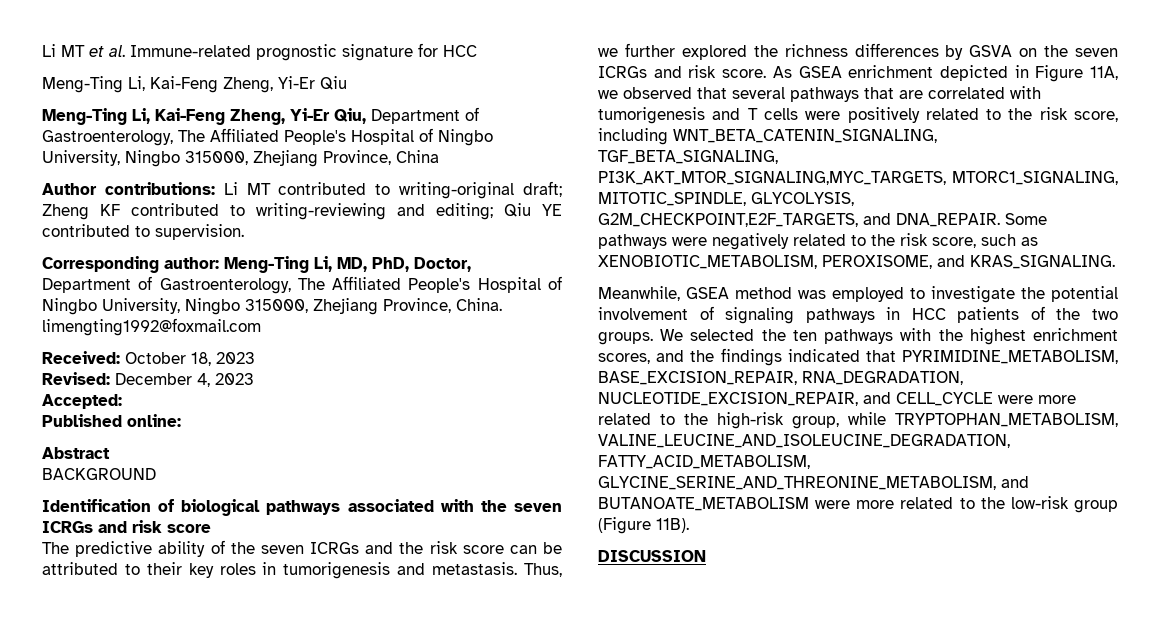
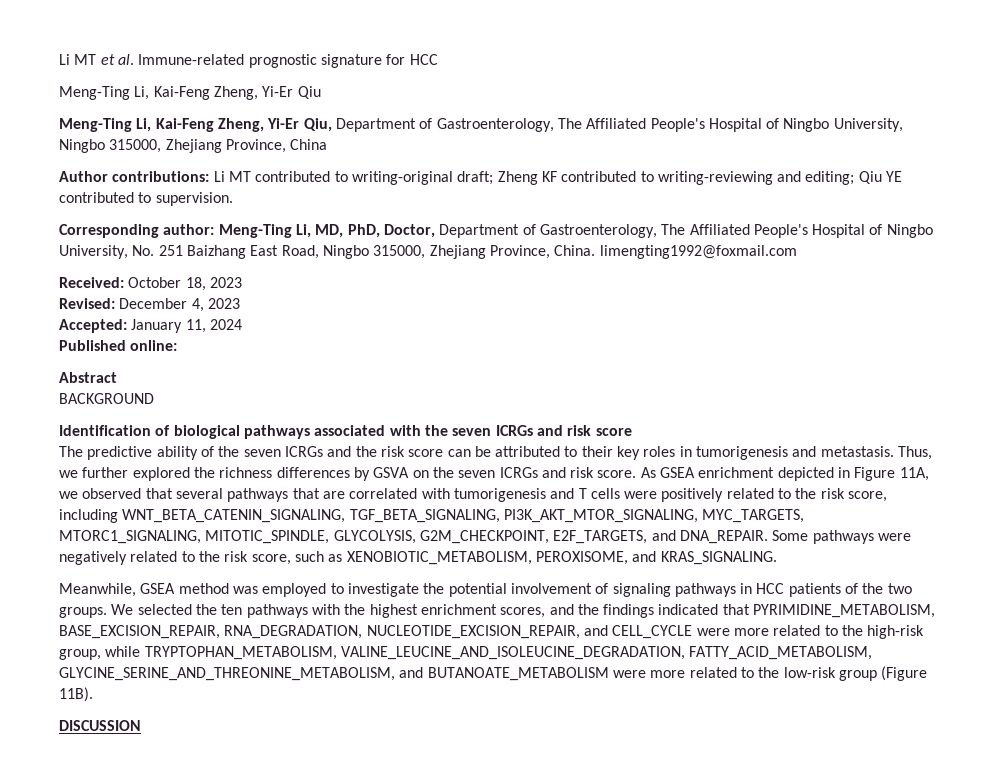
(180, 306) none -> [132,245,319,259] No. 251 Baizhang East Road,
(122, 401) none -> [131,319,242,333] January 11, 2024
[598,171,946,185] PI3K_AKT_MTOR_SIGNALING,MYC_TARGETS, -> [503,509,805,523] PI3K_AKT_MTOR_SIGNALING, MYC_TARGETS,
[598,213,858,227] G2M_CHECKPOINT,E2F_TARGETS, -> [419,530,648,544] G2M_CHECKPOINT, E2F_TARGETS,

